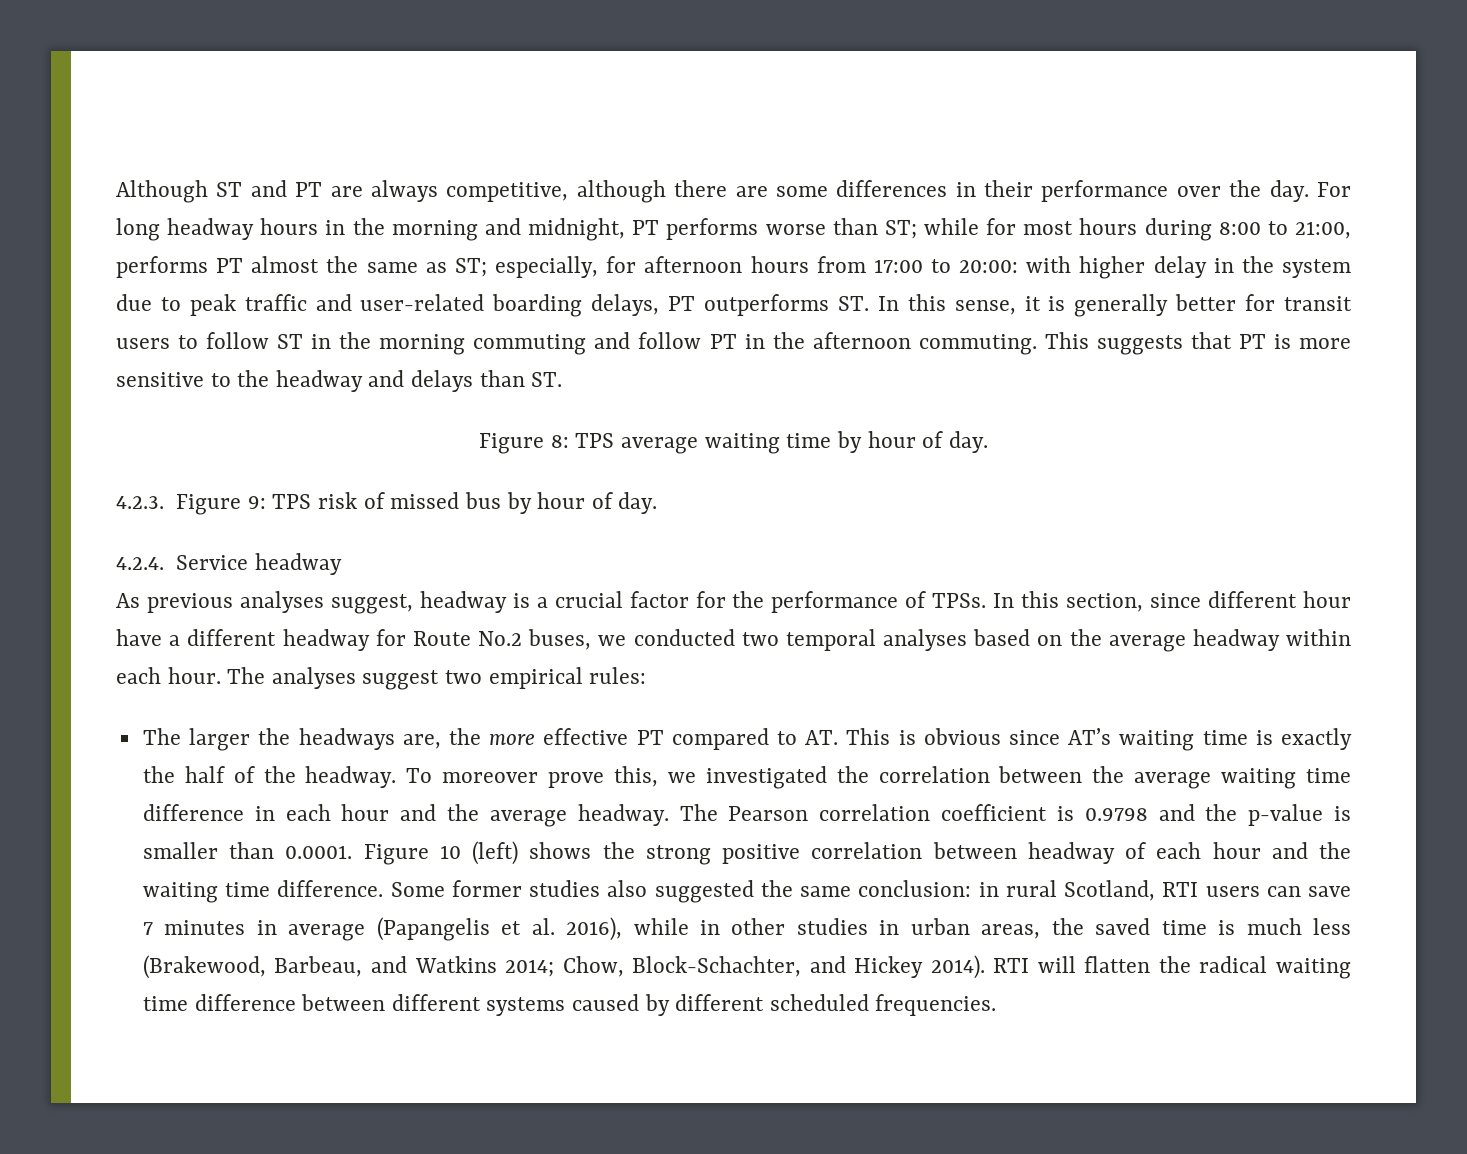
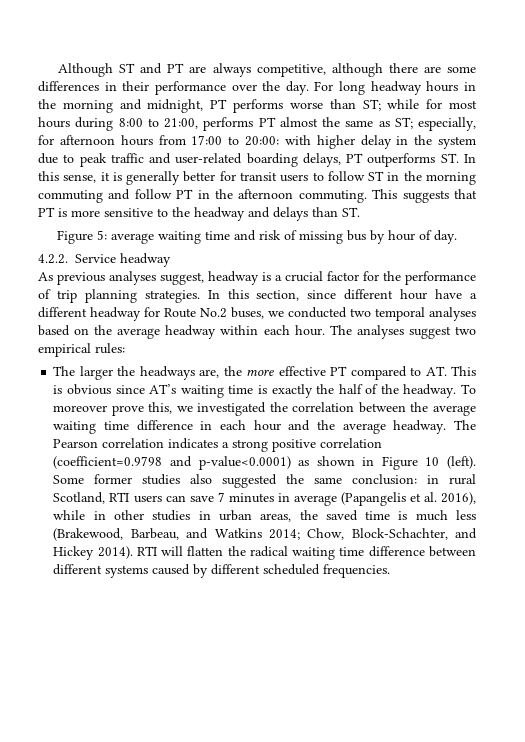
[550,431,988,454] [116,494,312,515] 8: TPS average waiting time by hour of day. // 4.2.3. Figure 9: TPS -> [97,230,256,244] 5: average waiting time and
[390,492,460,509] missed -> [299,231,343,244] missing
[116,557,164,570] 4.2.4. -> [38,254,68,264] 4.2.2.
[932,593,987,608] TPSs. -> [56,289,200,303] trip planning strategies.
[941,804,1351,826] [142,841,1352,865] [142,880,384,903] coefficient is 0.9798 and the p-value is smaller than 0.0001. Figure 10 (left) shows the strong positive correlation between headway of each hour and the waiting time difference. -> [168,438,383,452] [53,456,476,470] indicates a strong positive correlation (coefficient=0.9798 and p-value<0.0001) as shown in Figure 10 (left).

